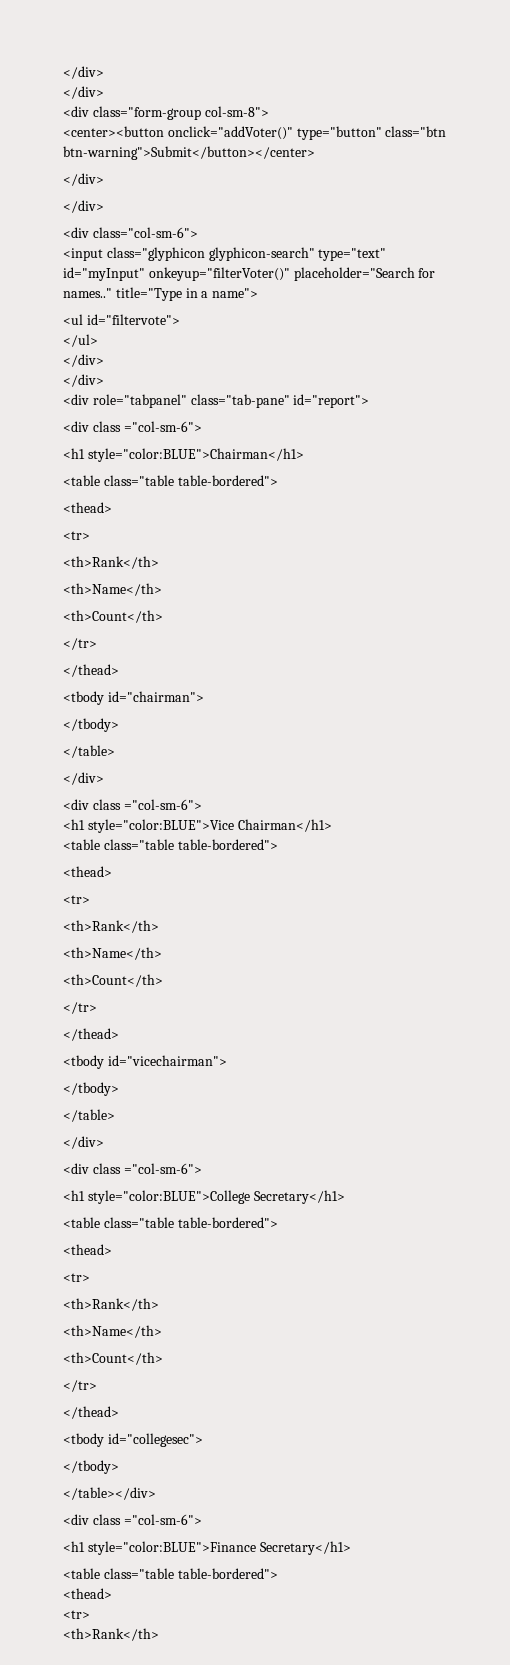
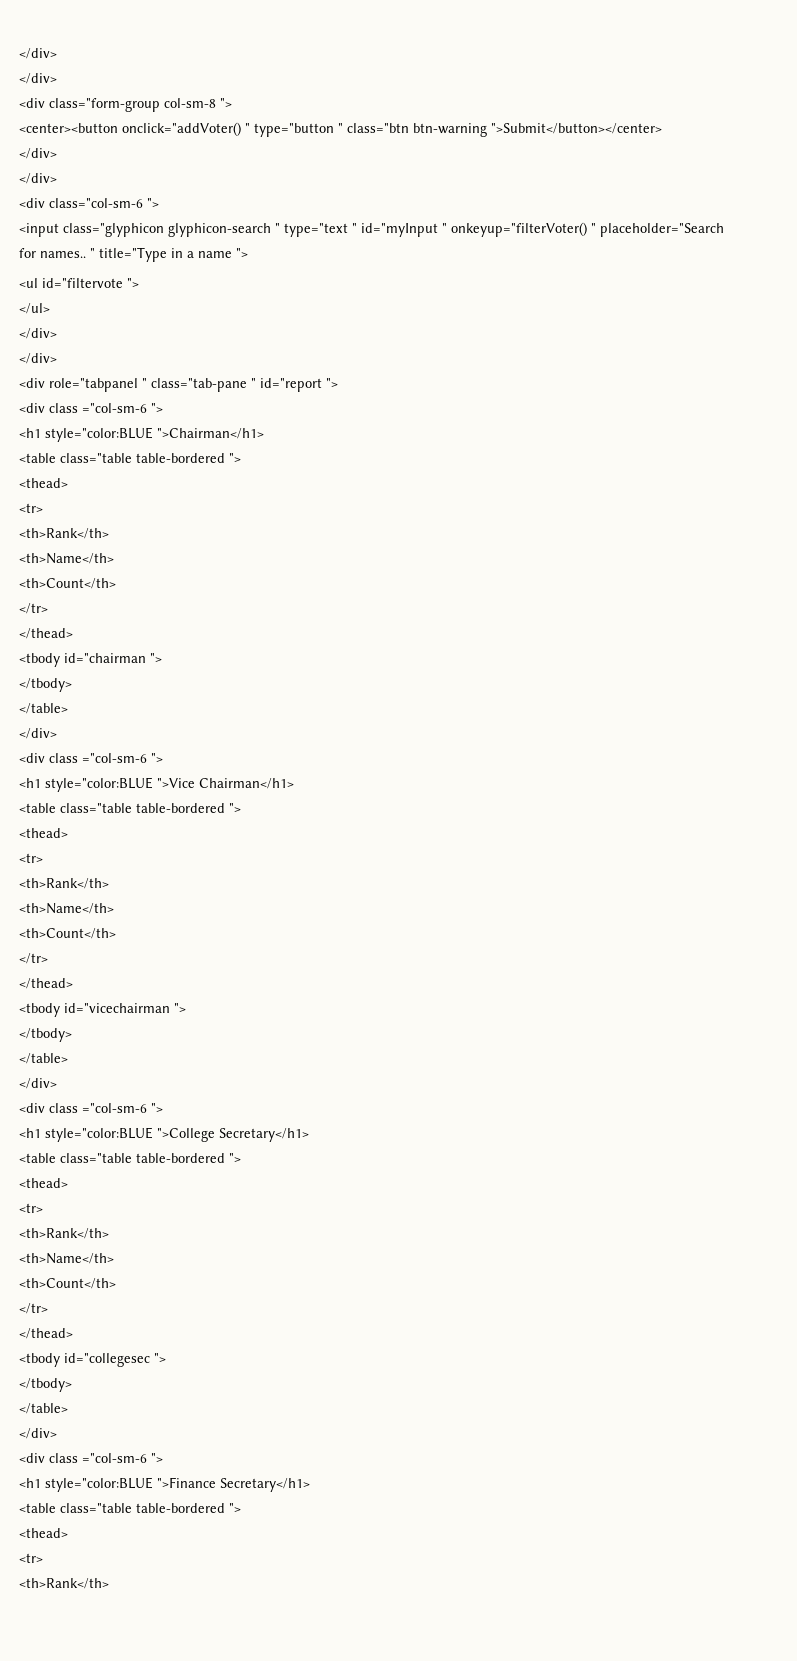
[204,106,269,117] col-sm-8"> -> [164,98,232,108] col-sm-8 ">
[167,126,447,140] [63,146,315,160] [63,173,104,186] [63,200,104,213] [63,227,198,238] onclick="addVoter()" type="button" class="btn btn-warning">Submit</button></center> // </div> // </div> // <div class="col-sm-6"> -> [122,122,662,137] [19,148,57,159] [19,173,57,184] [19,198,159,208] onclick="addVoter() " type="button " class="btn btn-warning ">Submit</button></center> // </div> // </div> // <div class="col-sm-6 ">
[208,247,387,261] [63,267,436,281] [63,288,112,298] glyphicon-search" type="text" id="myInput" onkeyup="filterVoter()" placeholder="Search for names.." -> [168,222,724,237] [19,248,95,258] glyphicon-search " type="text " id="myInput " onkeyup="filterVoter() " placeholder="Search for names.. "
[212,288,259,298] name"> -> [198,248,248,258] name ">
[86,314,180,325] id="filtervote"> -> [42,278,139,288] id="filtervote ">
[92,394,370,408] [63,421,202,432] [63,448,304,462] [63,475,278,486] [63,502,112,513] [63,531,90,540] [63,556,159,569] [63,583,162,596] [63,610,163,623] [63,638,97,650] [63,664,119,677] [63,691,204,705] [63,718,119,732] [63,745,115,758] [63,772,104,785] [63,799,202,810] [63,819,234,833] role="tabpanel" class="tab-pane" id="report"> // <div class ="col-sm-6"> // <h1 style="color:BLUE">Chairman</h1> // <table class="table table-bordered"> // <thead> // <tr> // <th>Rank</th> // <th>Name</th> // <th>Count</th> // </tr> // </thead> // <tbody id="chairman"> // </tbody> // </table> // </div> // <div class ="col-sm-6"> // <h1 style="color:BLUE">Vice -> [49,378,338,392] [19,403,163,413] [19,427,264,442] [19,453,241,463] [19,478,68,488] [19,503,43,513] [19,528,109,539] [19,553,114,564] [19,578,116,589] [19,603,48,614] [19,628,73,639] [19,653,162,667] [19,678,72,692] [19,703,68,714] [19,728,57,739] [19,753,163,763] [19,777,195,792] role="tabpanel " class="tab-pane " id="report "> // <div class ="col-sm-6 "> // <h1 style="color:BLUE ">Chairman</h1> // <table class="table table-bordered "> // <thead> // <tr> // <th>Rank</th> // <th>Name</th> // <th>Count</th> // </tr> // </thead> // <tbody id="chairman "> // </tbody> // </table> // </div> // <div class ="col-sm-6 "> // <h1 style="color:BLUE ">Vice
[177,839,278,850] [63,866,112,877] [63,895,90,904] [63,920,159,933] [63,947,162,960] [63,974,163,987] [63,1002,97,1014] [63,1028,119,1041] [63,1055,227,1069] [63,1082,119,1096] [63,1109,115,1122] [63,1136,104,1149] [63,1163,202,1174] [63,1190,345,1204] [63,1217,278,1228] [63,1244,112,1255] [63,1273,90,1282] [63,1298,159,1311] [63,1325,162,1338] [63,1352,163,1365] [63,1380,97,1392] [63,1406,119,1419] [63,1433,203,1447] [63,1460,119,1474] [63,1487,156,1500] [63,1514,202,1525] [63,1541,351,1555] [63,1568,278,1579] table-bordered"> // <thead> // <tr> // <th>Rank</th> // <th>Name</th> // <th>Count</th> // </tr> // </thead> // <tbody id="vicechairman"> // </tbody> // </table> // </div> // <div class ="col-sm-6"> // <h1 style="color:BLUE">College Secretary</h1> // <table class="table table-bordered"> // <thead> // <tr> // <th>Rank</th> // <th>Name</th> // <th>Count</th> // </tr> // </thead> // <tbody id="collegesec"> // </tbody> // </table></div> // <div class ="col-sm-6"> // <h1 style="color:BLUE">Finance Secretary</h1> // <table class="table table-bordered"> -> [136,803,241,813] [19,828,68,838] [19,853,43,863] [19,878,109,889] [19,903,114,914] [19,928,116,939] [19,953,48,964] [19,978,73,989] [19,1003,186,1017] [19,1028,72,1042] [19,1053,68,1064] [19,1078,57,1089] [19,1103,163,1113] [19,1127,309,1142] [19,1153,241,1163] [19,1178,68,1188] [19,1203,43,1213] [19,1228,109,1239] [19,1253,114,1264] [19,1278,116,1289] [19,1303,48,1314] [19,1328,73,1339] [19,1353,166,1367] [19,1378,72,1392] [19,1403,68,1414] [19,1428,57,1439] [19,1453,163,1463] [19,1477,310,1492] [19,1503,241,1513] table-bordered "> // <thead> // <tr> // <th>Rank</th> // <th>Name</th> // <th>Count</th> // </tr> // </thead> // <tbody id="vicechairman "> // </tbody> // </table> // </div> // <div class ="col-sm-6 "> // <h1 style="color:BLUE ">College Secretary</h1> // <table class="table table-bordered "> // <thead> // <tr> // <th>Rank</th> // <th>Name</th> // <th>Count</th> // </tr> // </thead> // <tbody id="collegesec "> // </tbody> // </table> // </div> // <div class ="col-sm-6 "> // <h1 style="color:BLUE ">Finance Secretary</h1> // <table class="table table-bordered ">

